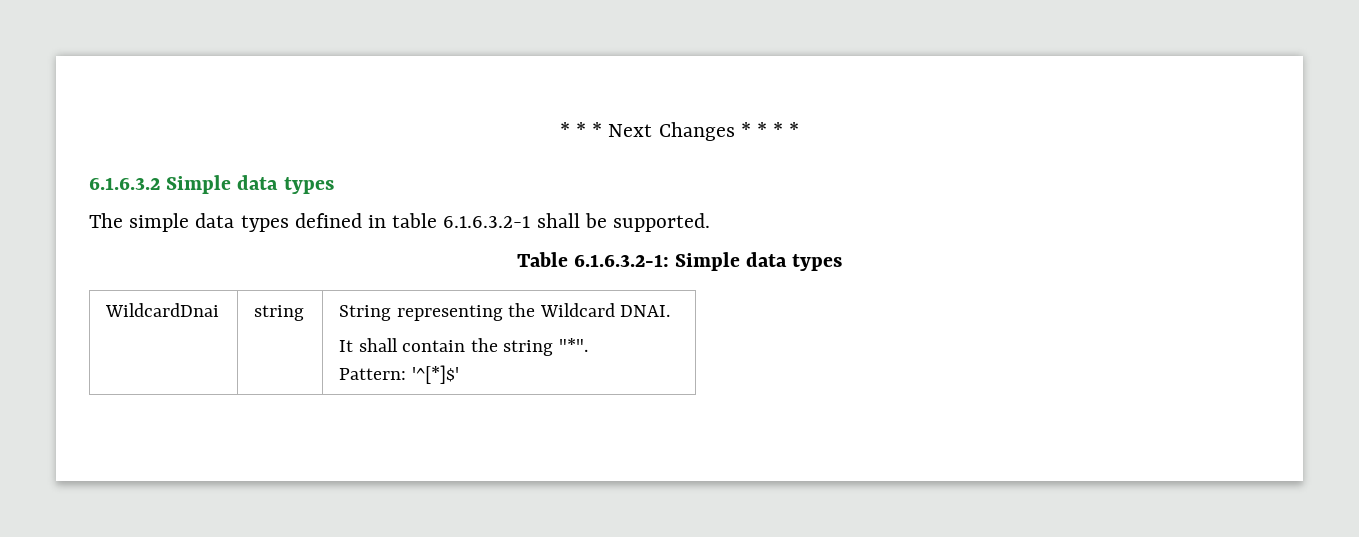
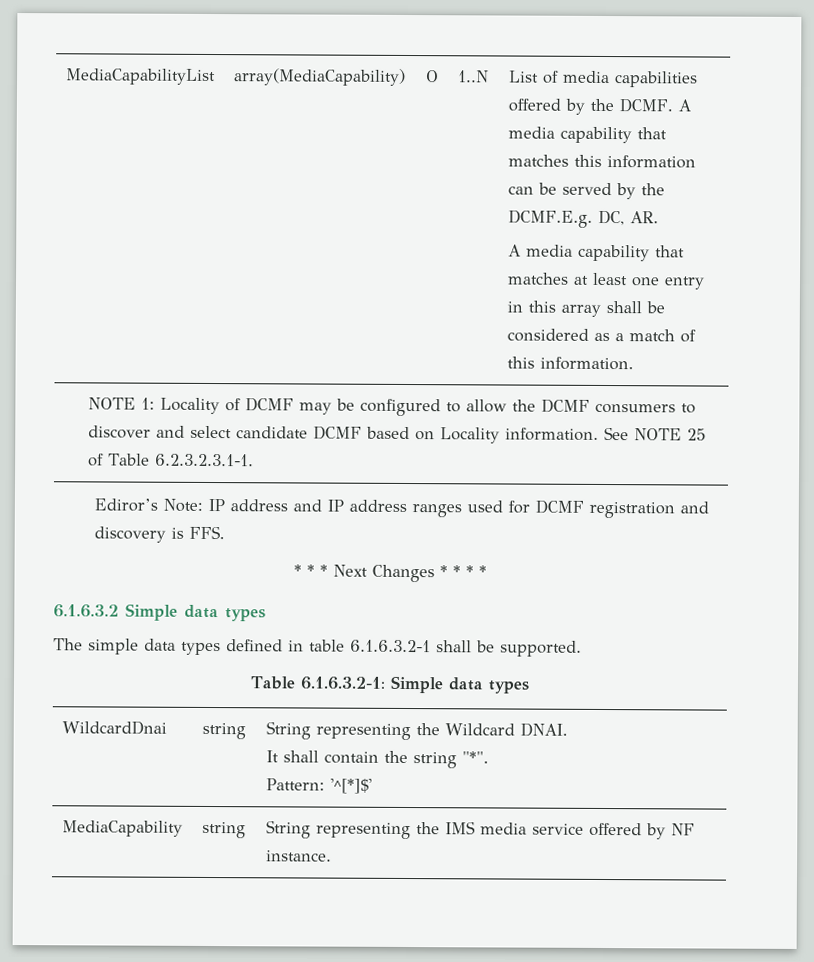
(559, 129) none -> [65,68,216,86] [233,68,406,86] [425,70,439,83] [457,70,489,83] [508,70,698,88] [507,98,691,115] [507,126,667,144] [507,154,696,169] [507,182,665,200] [507,209,659,228] [507,244,685,262] [506,272,705,290] [506,300,665,317] [506,328,696,343] [506,356,634,371] [88,397,697,417] [88,425,707,444] [88,453,255,467] [93,498,709,519] [93,525,225,543] MediaCapabilityList | array(MediaCapability) | O | 1..N | List of media capabilities offered by the DCMF. A media capability that matches this information can be served by the DCMF.E.g. DC, AR. // A media capability that matches at least one entry in this array shall be considered as a match of this information. // NOTE 1: Locality of DCMF may be configured to allow the DCMF consumers to discover and select candidate DCMF based on Locality information. See NOTE 25 of Table 6.2.3.2.3.1-1. // Ediror’s Note: IP address and IP address ranges used for DCMF registration and discovery is FFS. //
(459, 374) none -> [61,820,183,837] [201,821,246,839] [265,820,695,840] [265,850,332,862] // MediaCapability | string | String representing the IMS media service offered by NF instance.

